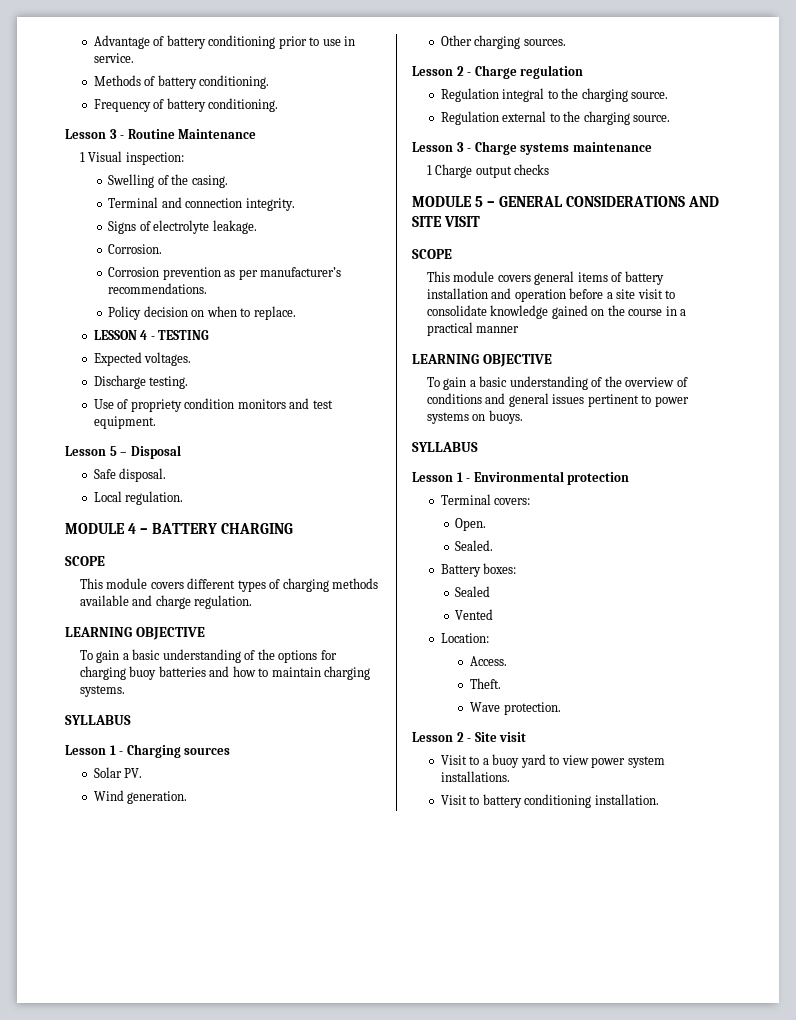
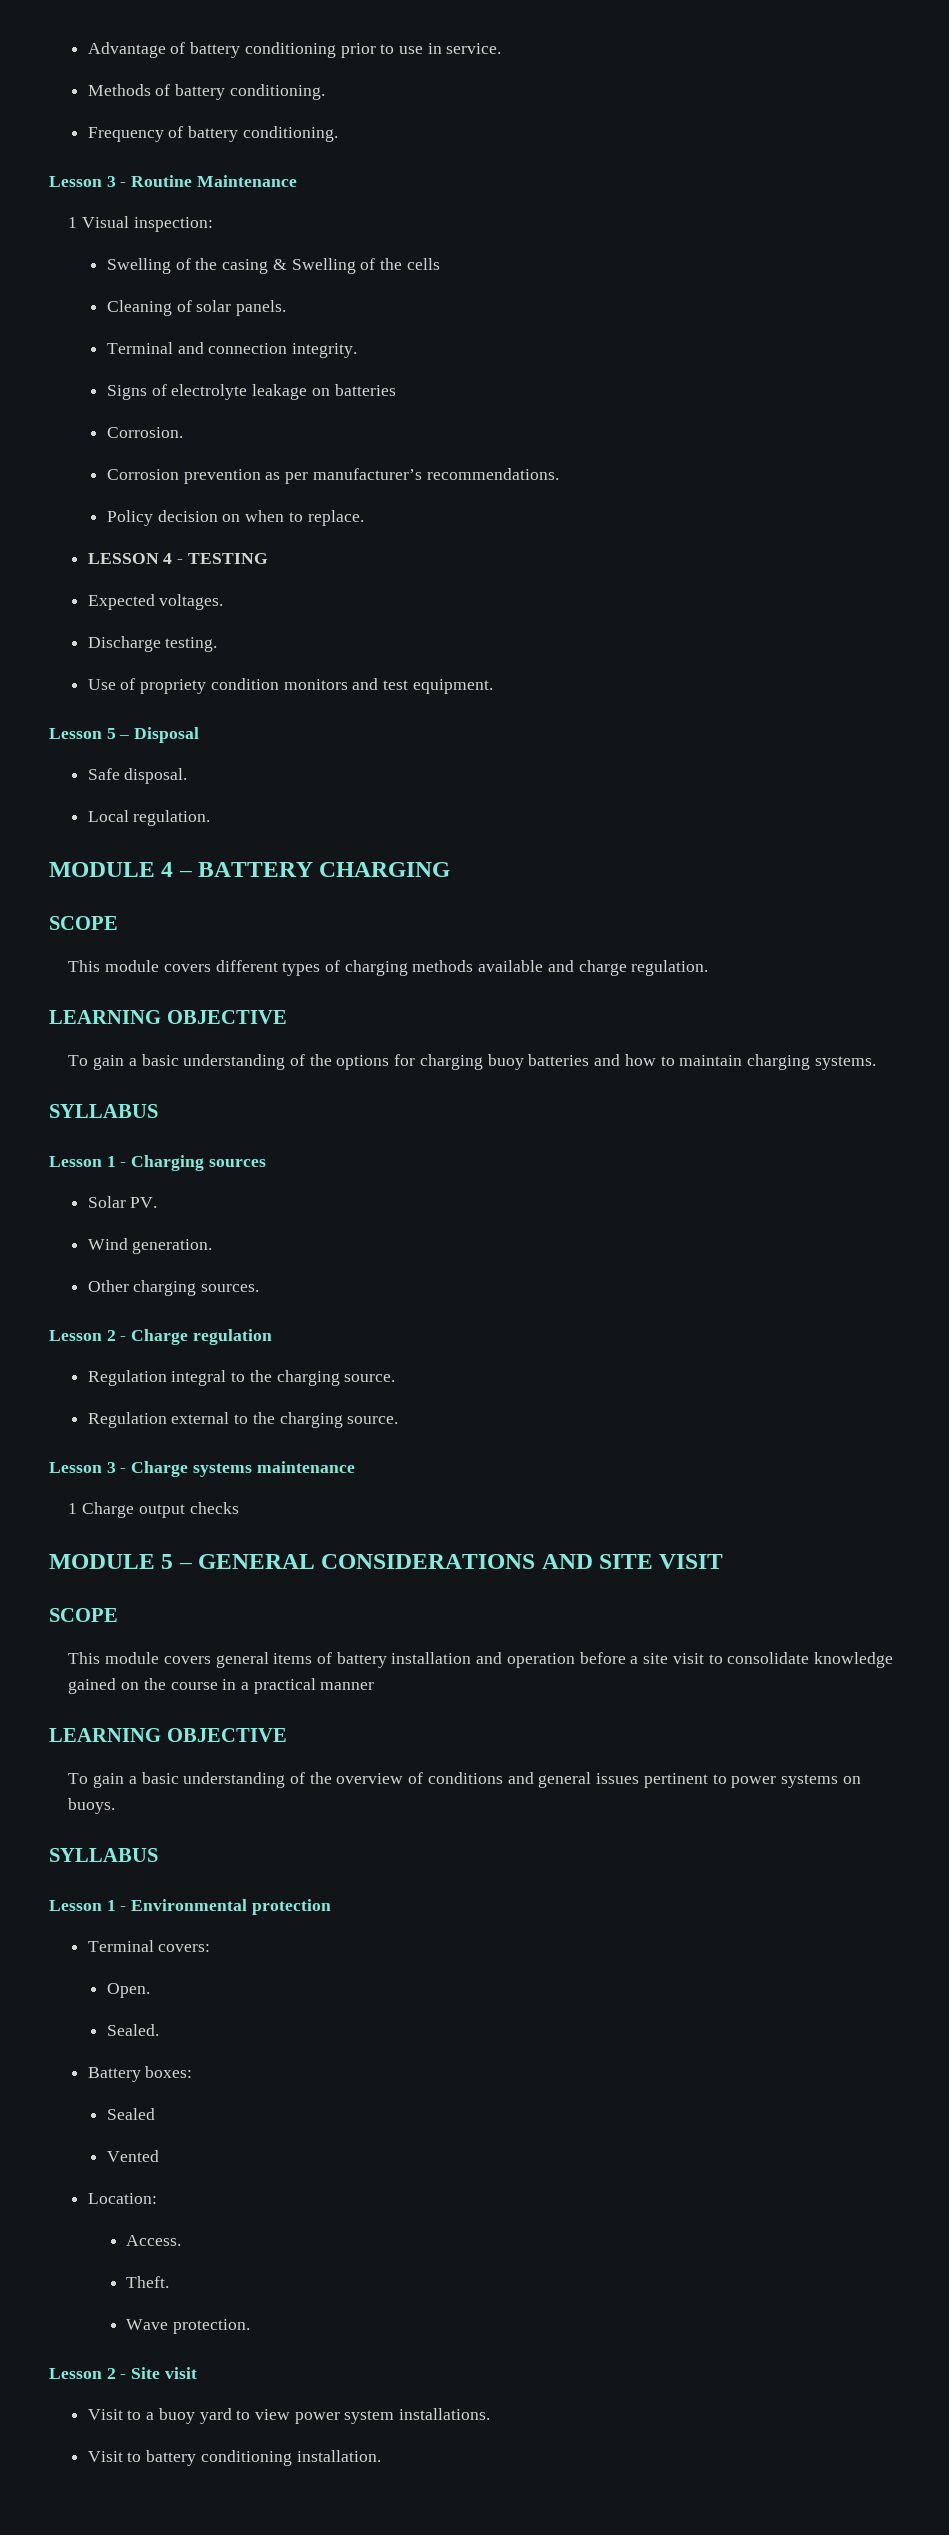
[191,175,228,188] casing. -> [222,258,440,274] [106,300,287,316] casing & Swelling of the cells // Cleaning of solar panels.
[212,220,257,234] leakage. -> [252,384,396,400] leakage on batteries

